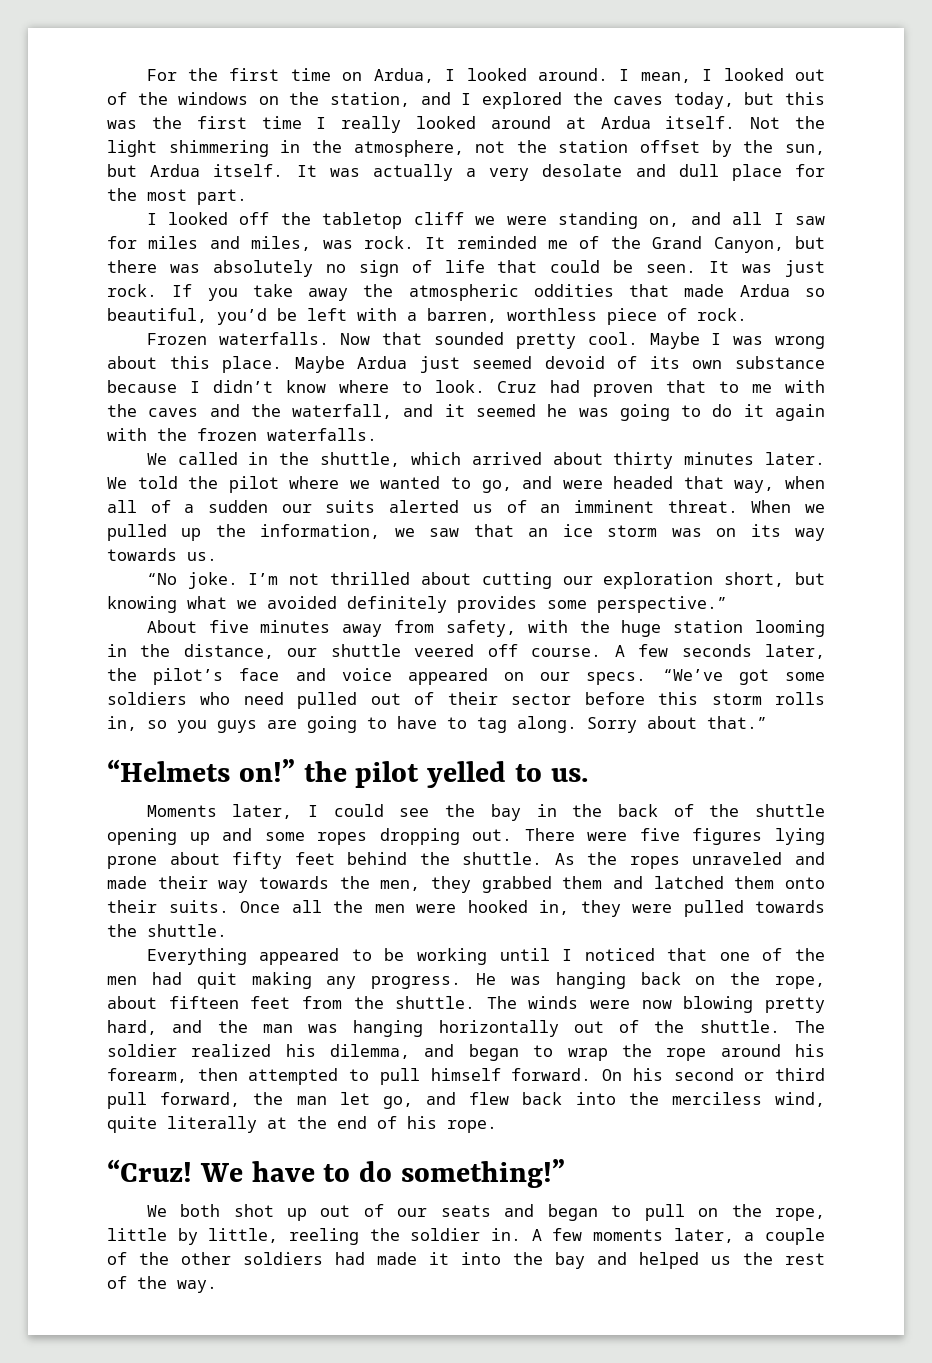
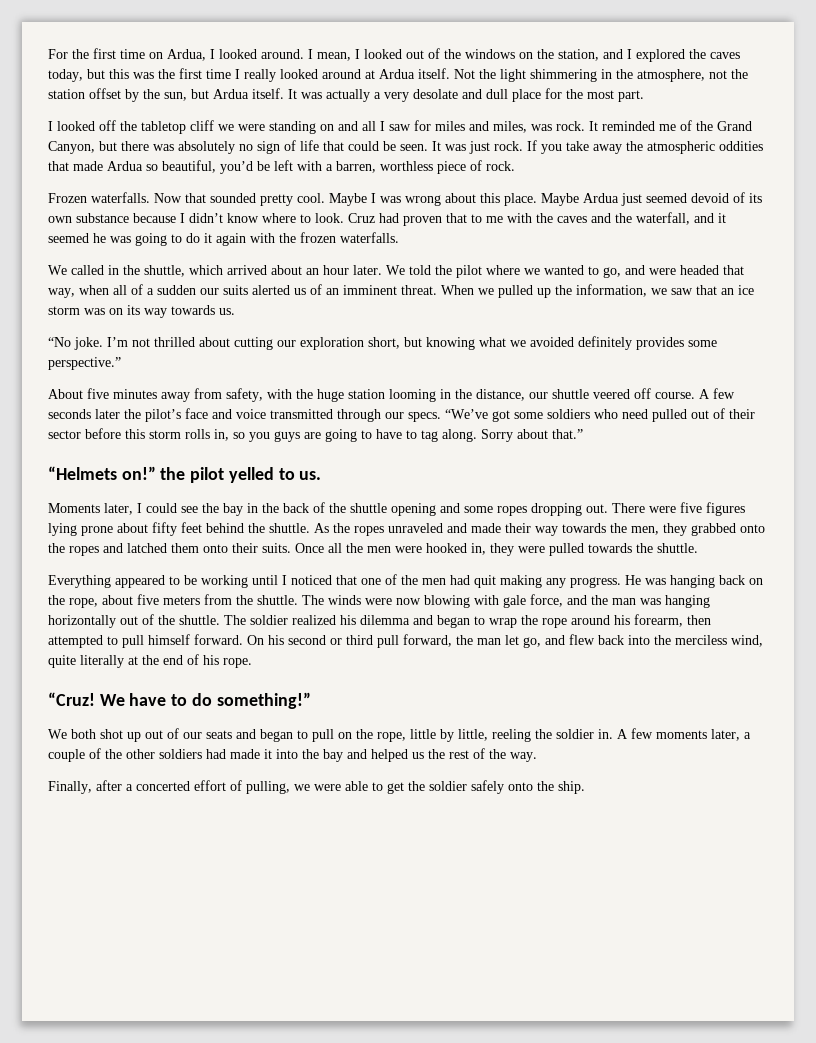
[649,216,680,227] on, -> [320,124,334,131] on
[613,452,755,469] thirty minutes -> [306,265,349,275] an hour
[765,644,826,659] later, -> [95,409,120,419] later
[407,668,525,685] appeared on -> [270,409,381,422] transmitted through
[189,832,210,845] up -> (436, 509) none
[562,876,603,889] them -> [740,524,765,533] [48,543,99,556] onto the ropes
[168,996,291,1009] fifteen feet -> [137,594,200,605] five meters
[764,997,825,1013] [107,1020,157,1035] pretty hard, -> [474,594,563,608] with gale force,
[330,1044,411,1059] dilemma, -> [360,615,410,625] dilemma
(217, 1286) none -> [48,780,585,794] // Finally, after a concerted effort of pulling, we were able to get the soldier safely onto the ship.

